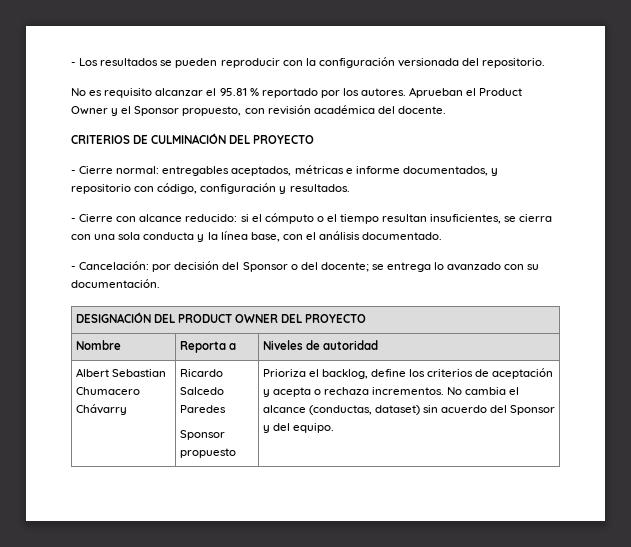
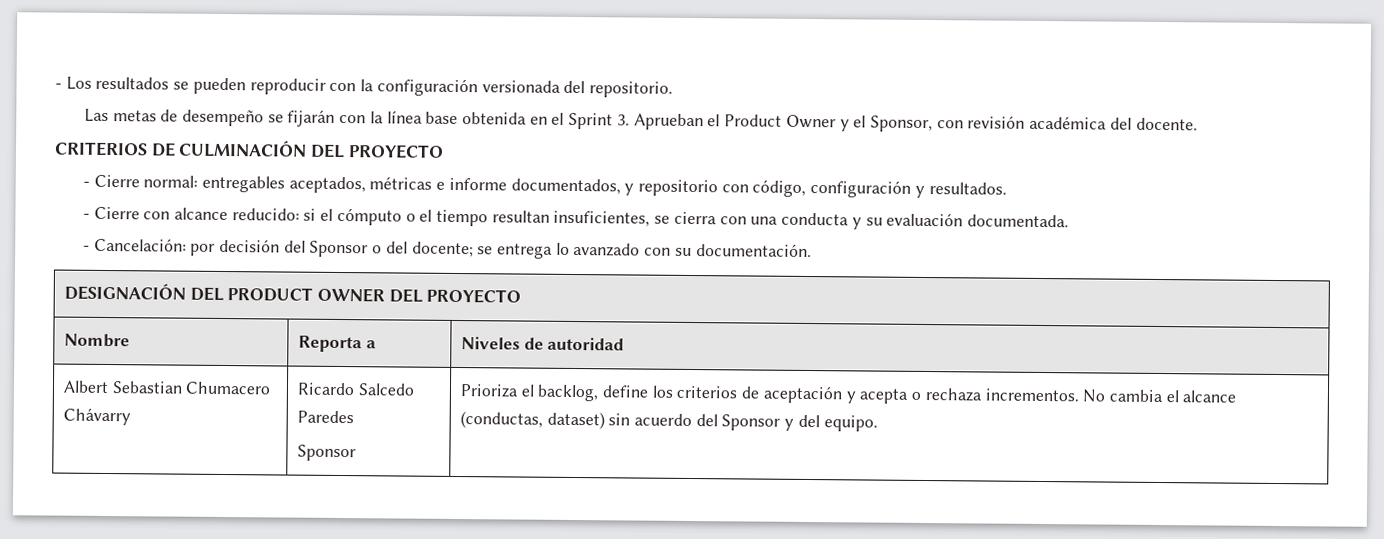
[71,88,407,98] No es requisito alcanzar el 95.81 % reportado por los autores. -> [83,108,630,130] Las metas de desempeño se fijarán con la línea base obtenida en el Sprint 3.
[134,106,242,116] Sponsor propuesto, -> [870,115,934,133] Sponsor,
[118,232,141,240] sola -> (779, 220) none
[207,231,443,242] la línea base, con el análisis documentado. -> [865,212,1070,228] su evaluación documentada.
[179,448,236,458] propuesto -> (356, 453) none

